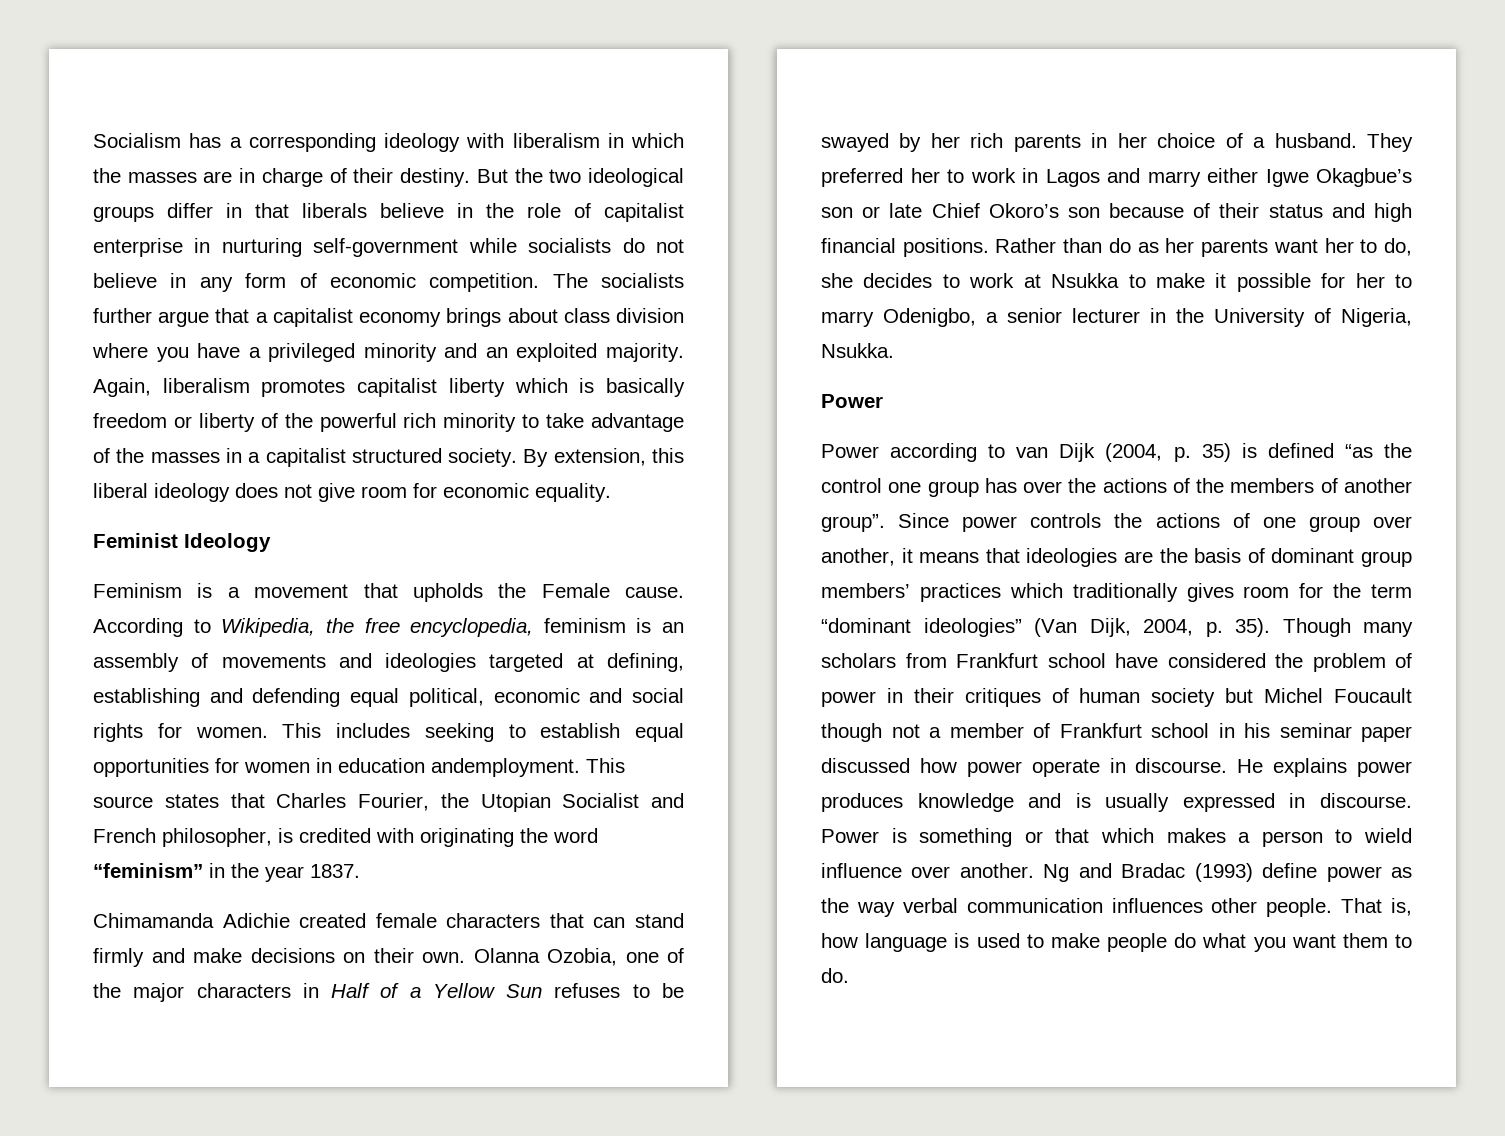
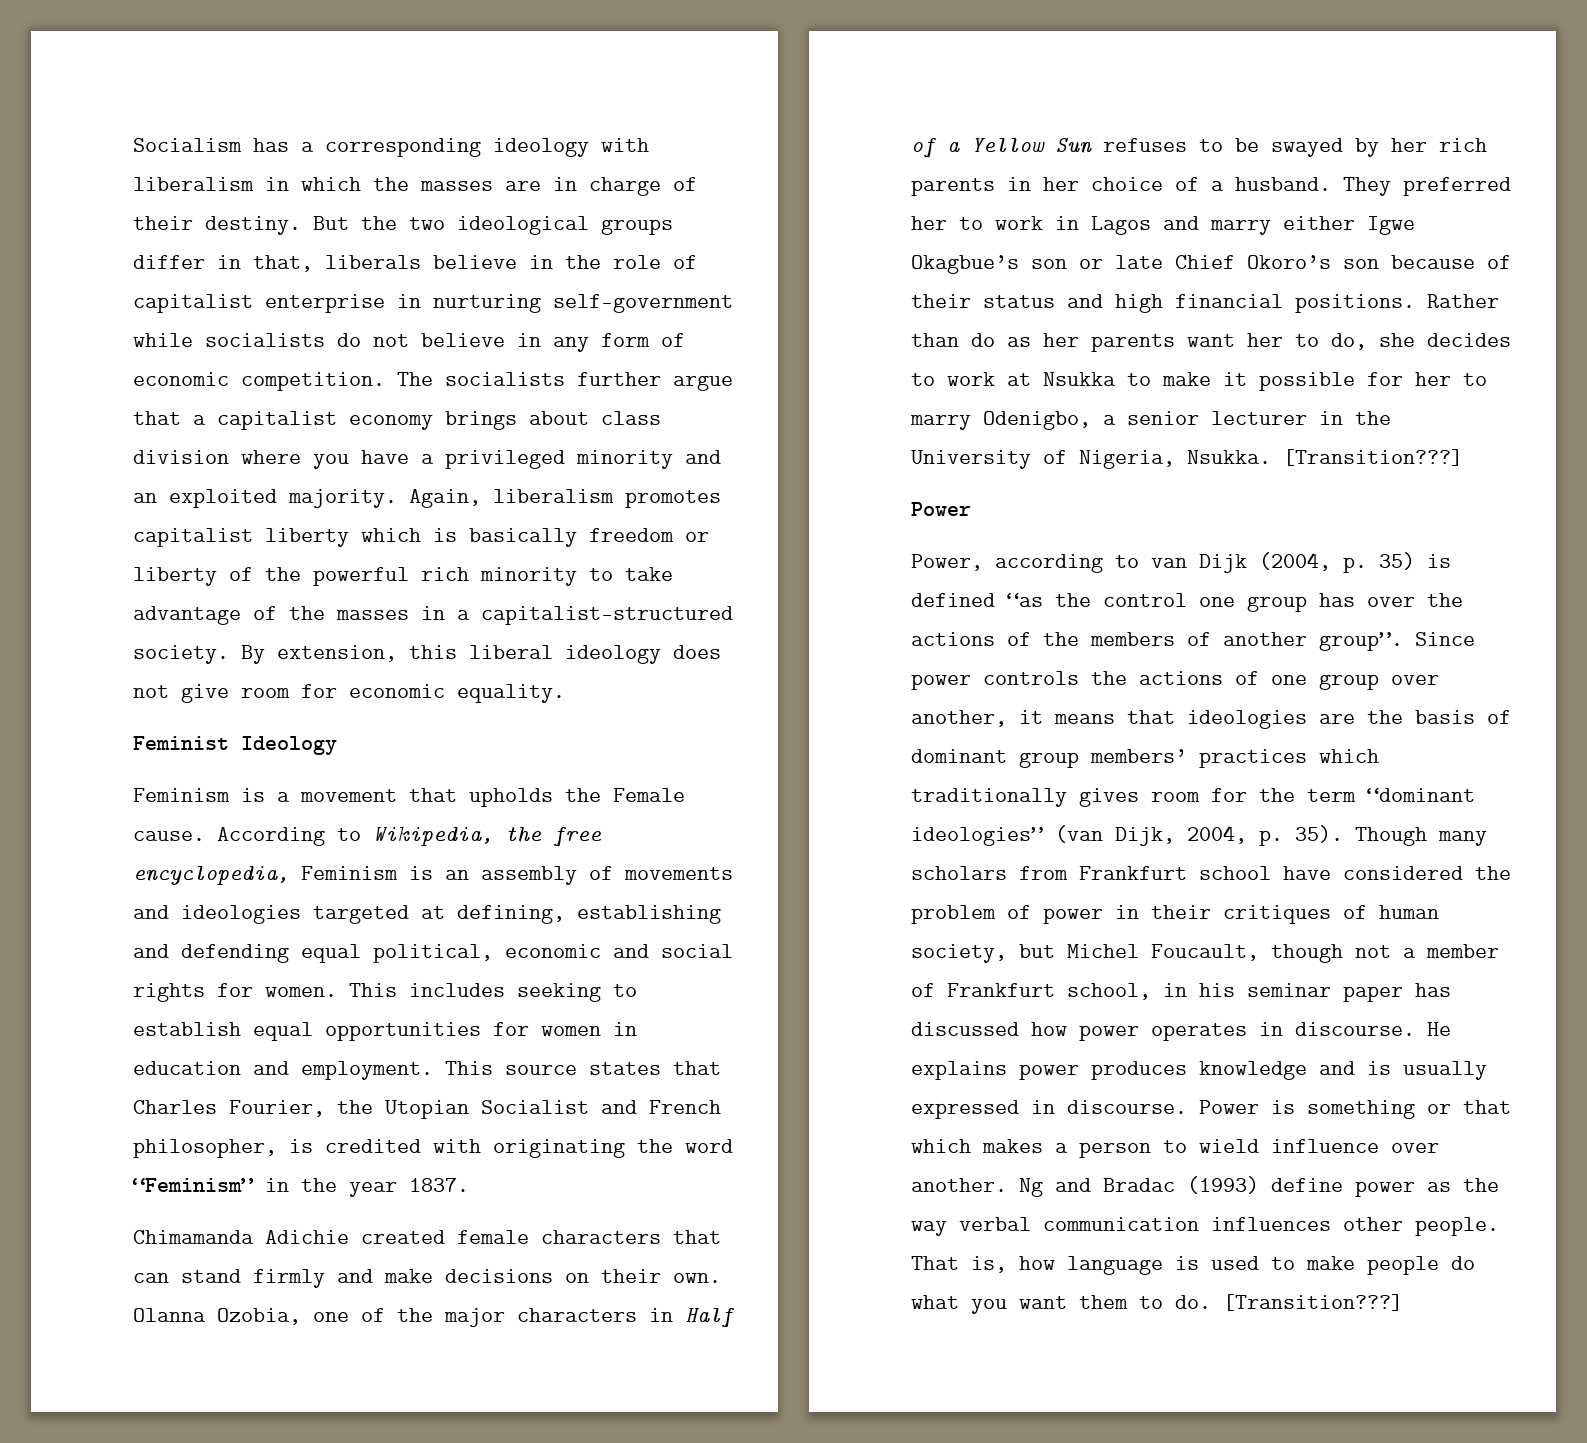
[255,203,289,218] that -> [253,255,313,272] that,
[265,448,442,467] capitalist structured -> [481,606,733,625] capitalist-structured
[543,618,626,633] feminism -> [301,866,398,880] Feminism
[431,758,580,777] andemployment. -> [253,1061,433,1080] and employment.
[93,863,203,878] “feminism” -> [132,1178,254,1192] “Feminism”
(894, 350) none -> [1283,449,1463,466] [Transition???]
[821,444,879,458] Power -> [911,554,983,571] Power,
[1034,618,1077,637] (Van -> [1055,825,1103,843] (van
[1151,688,1216,707] society -> [911,944,1007,963] society,
[1334,688,1412,703] Foucault -> [1151,944,1259,961] Foucault,
[1151,723,1209,738] school -> [1067,983,1151,1000] school,
(1412, 734) none -> [1415,983,1451,997] has
[1031,759,1100,777] operate -> [1151,1023,1247,1041] operates
(849, 975) none -> [1223,1294,1403,1311] [Transition???]

